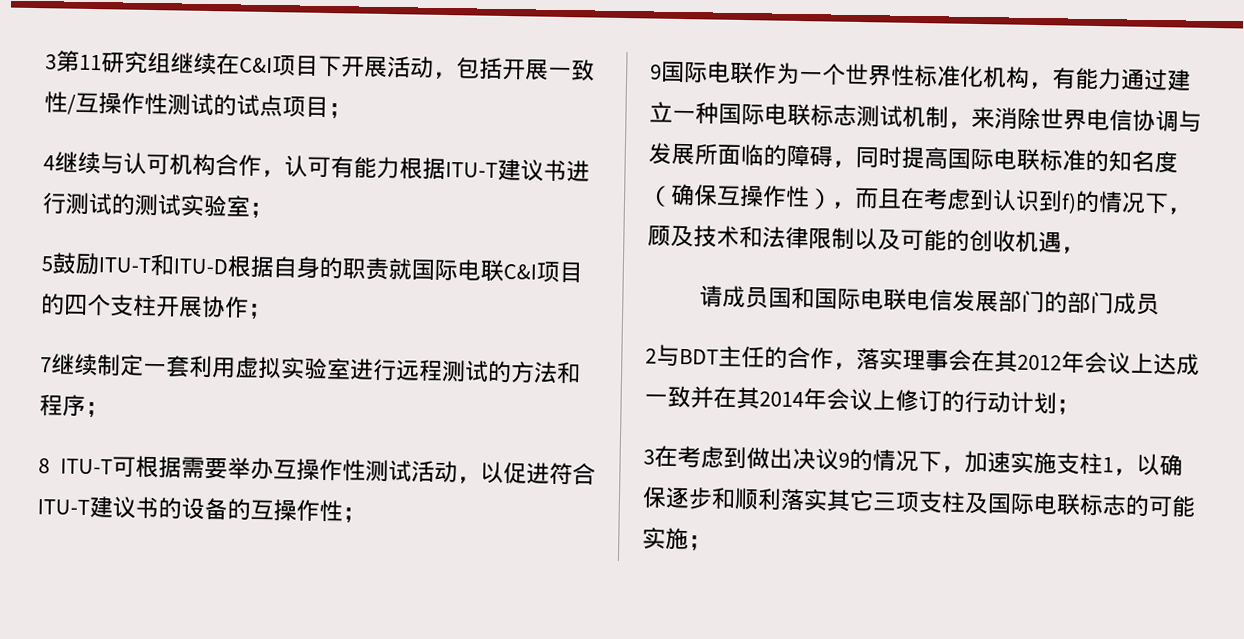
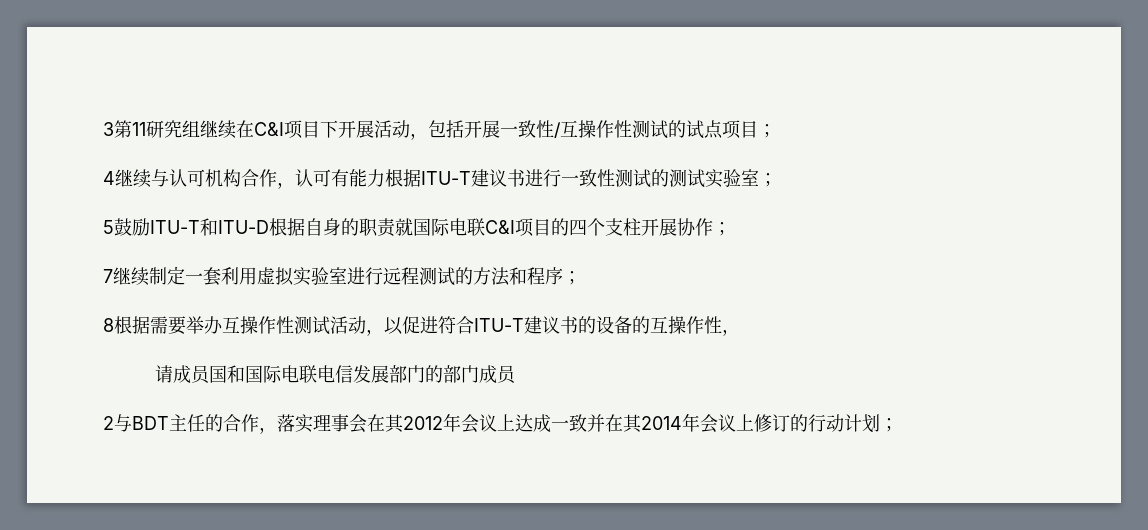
(67, 203) none -> [561,169,615,187] 一致性
[59,456,136,478] ITU-T可 -> (114, 325) none
[342,507,366,523] [650,61,1191,92] [649,101,1202,133] [648,142,1178,174] [647,183,1191,215] [647,225,1062,254] ； // 9国际电联作为一个世界性标准化机构，有能力通过建立一种国际电联标志测试机制，来消除世界电信协调与发展所面临的障碍，同时提高国际电联标准的知名度（确保互操作性），而且在考虑到认识到f)的情况下，顾及技术和法律限制以及可能的创收机遇 -> (722, 325) none
[643,445,1183,477] [642,486,1196,518] [642,527,712,551] // 3在考虑到做出决议9的情况下，加速实施支柱1，以确保逐步和顺利落实其它三项支柱及国际电联标志的可能实施； -> (898, 425) none

